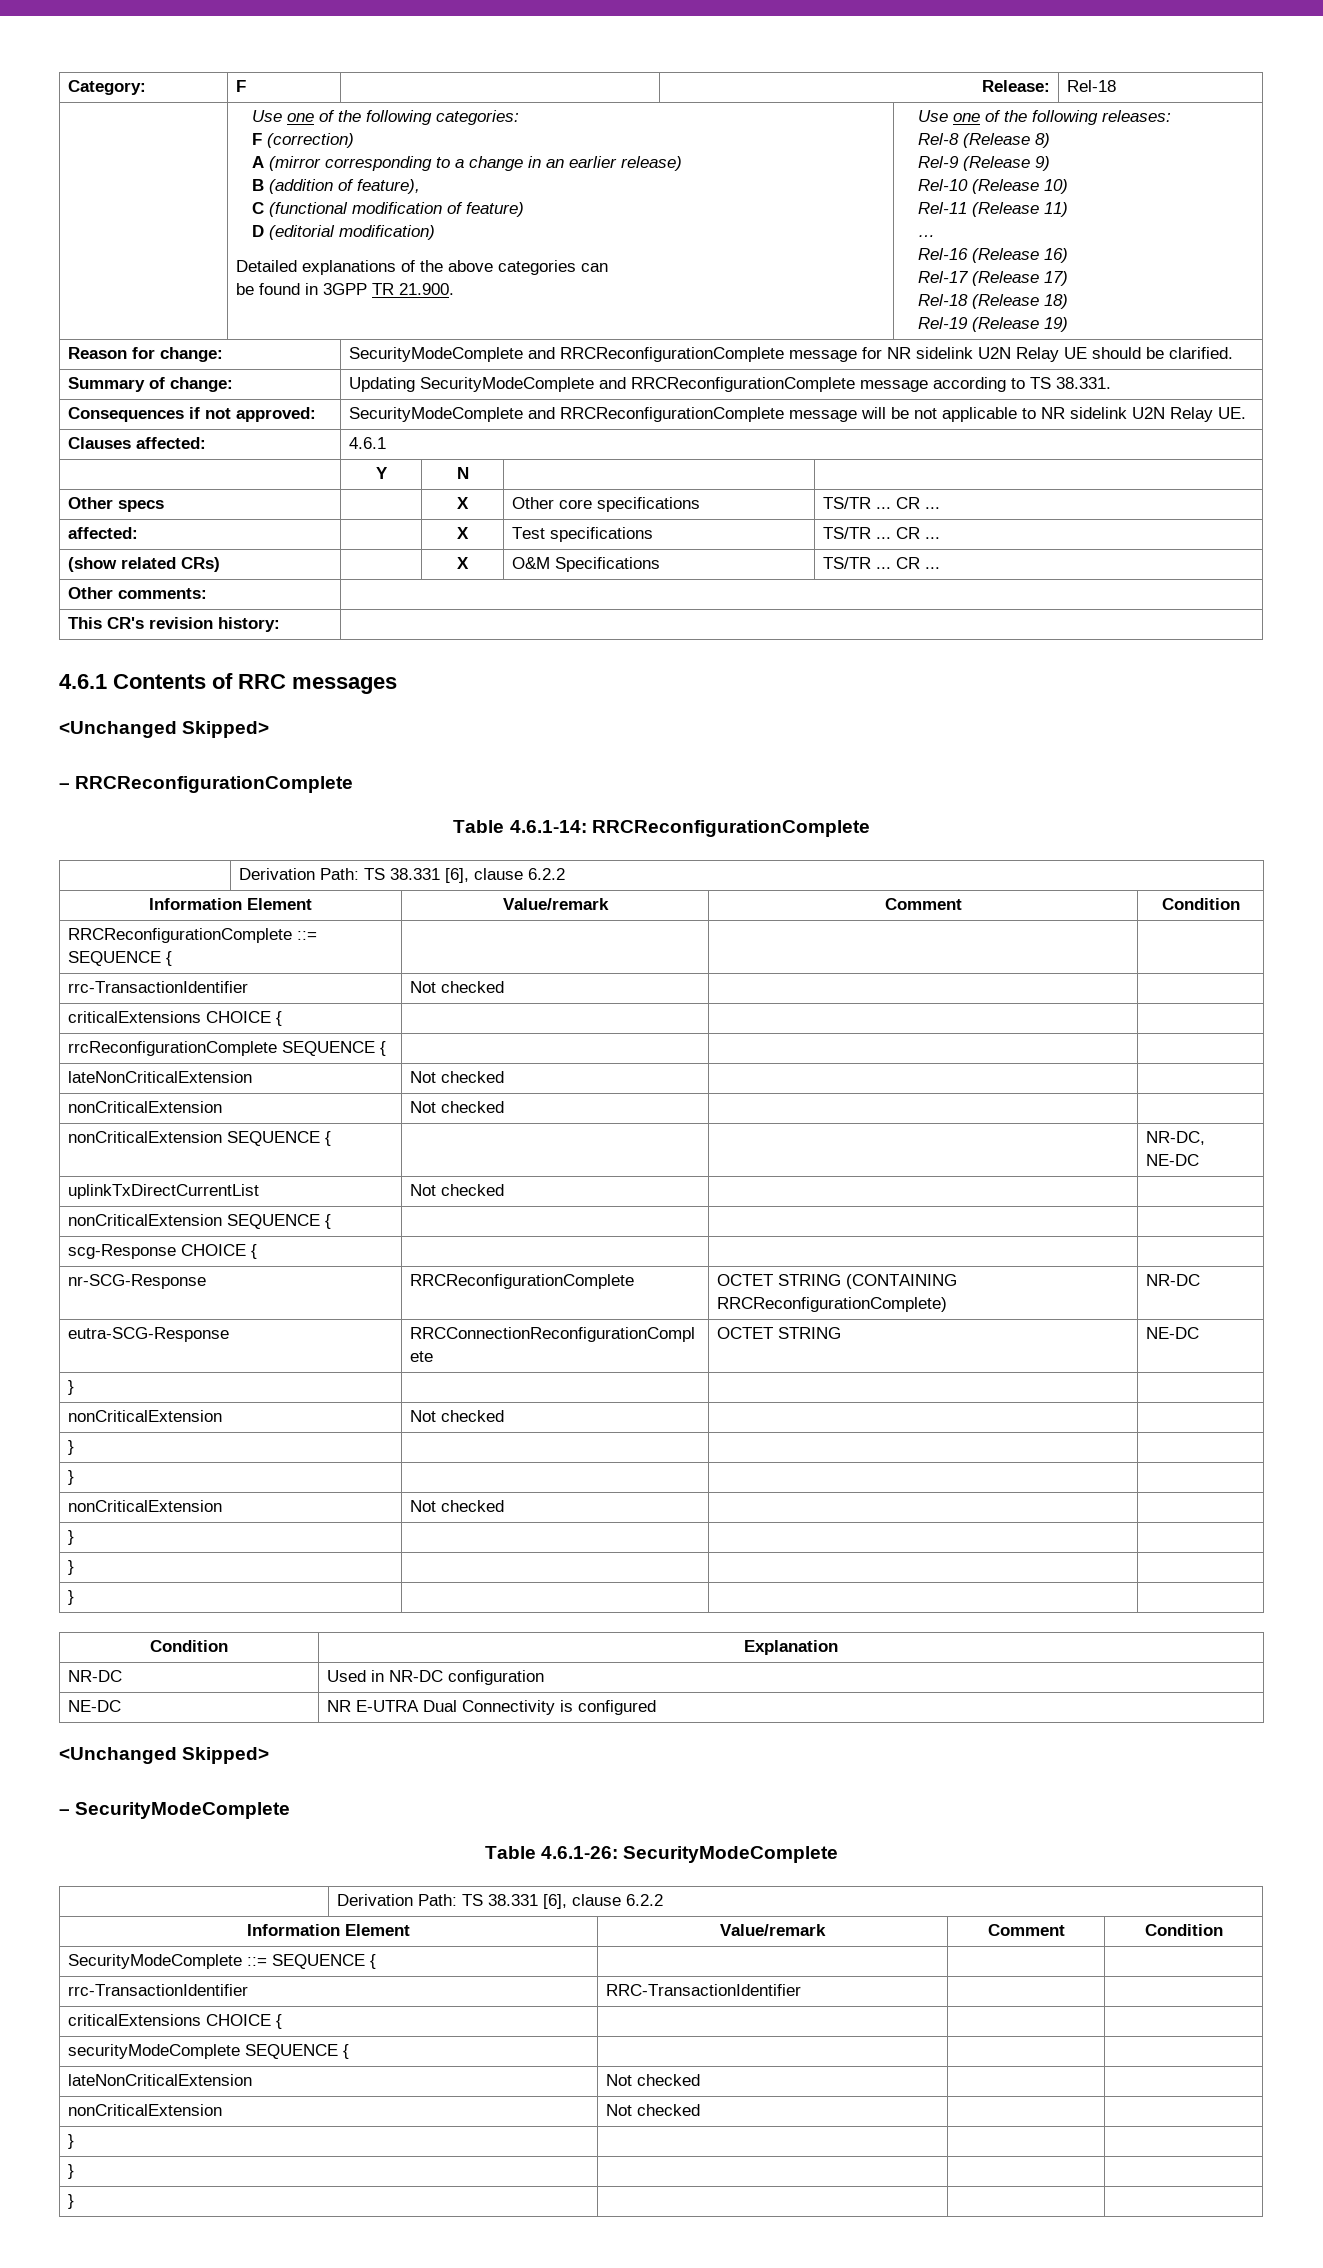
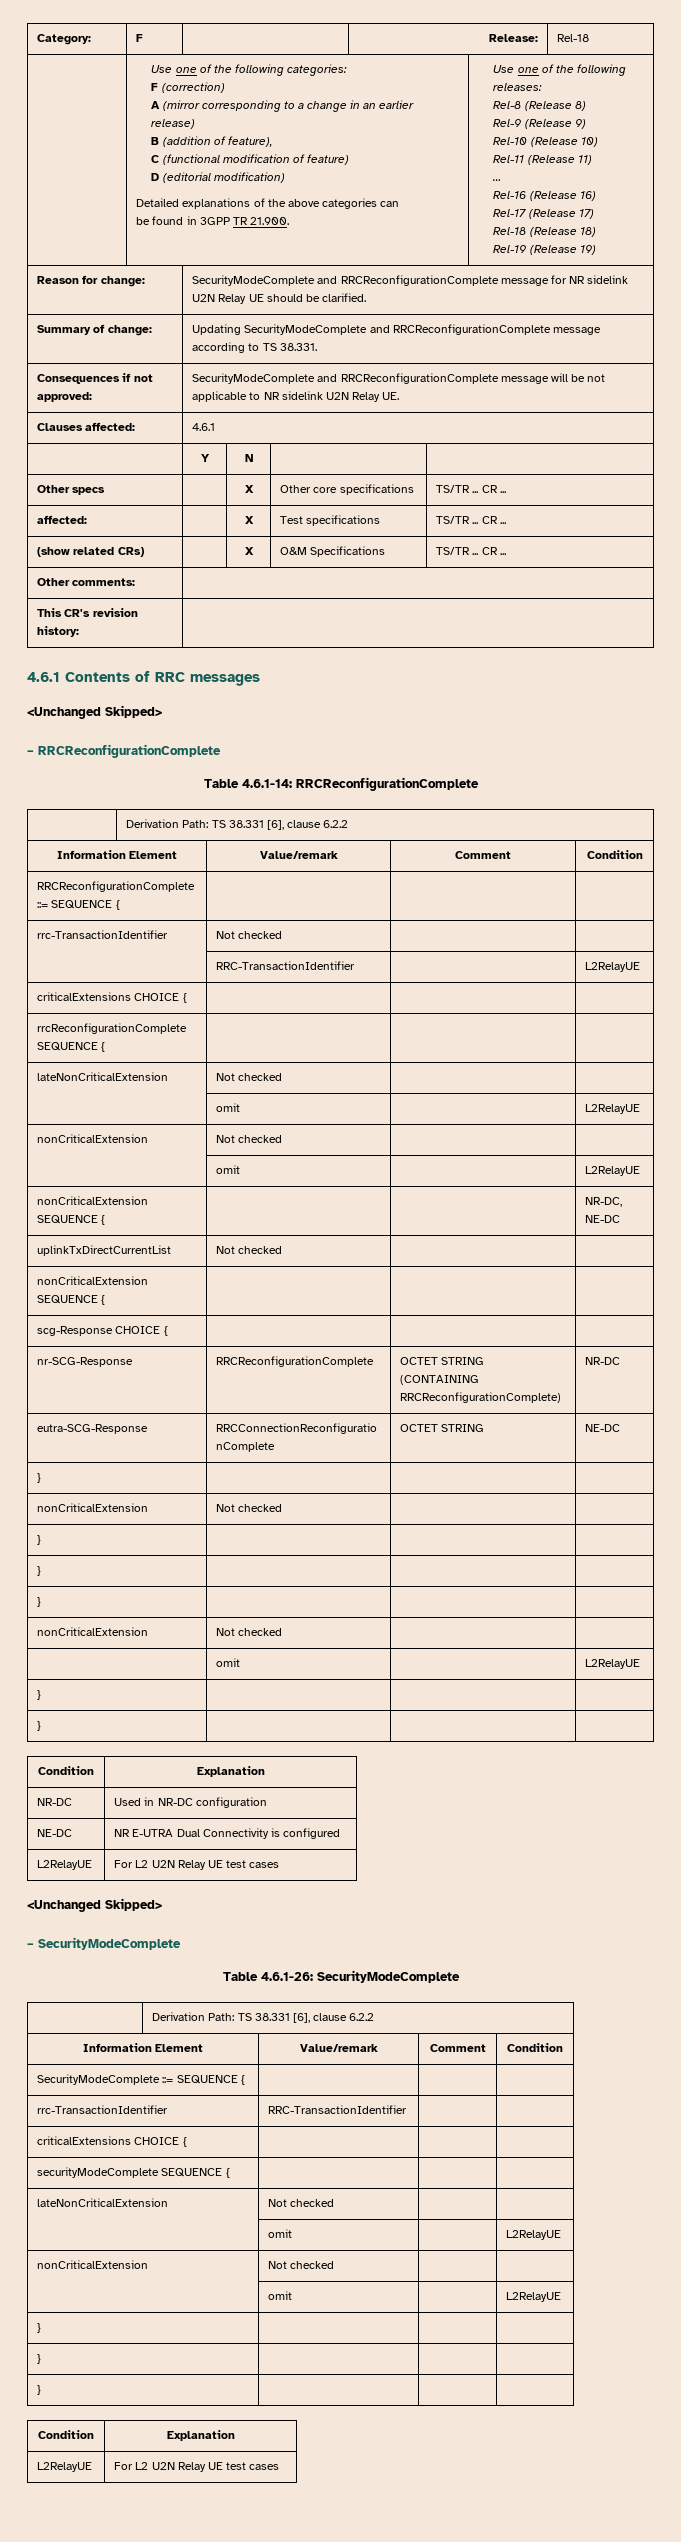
(505, 987) none -> [216,961,356,970] [585,962,641,972] // | RRC-TransactionIdentifier | | L2RelayUE
[68,1101,223,1113] [410,1101,505,1113] // nonCriticalExtension | Not checked | | -> [216,1103,241,1112] [585,1104,641,1114] [37,1134,149,1143] [216,1135,283,1143] [216,1165,241,1174] [585,1166,641,1176] // | omit | | L2RelayUE // nonCriticalExtension | Not checked | | // | omit | | L2RelayUE
[68,1500,223,1512] [410,1500,505,1512] [68,1530,75,1545] // nonCriticalExtension | Not checked | | // } | | | -> [37,1597,42,1607] [37,1627,149,1636] [216,1628,283,1636] [216,1658,241,1667] [585,1659,641,1669] // } | | | // nonCriticalExtension | Not checked | | // | omit | | L2RelayUE
(657, 1707) none -> [37,1860,93,1870] [114,1860,279,1870] // L2RelayUE | For L2 U2N Relay UE test cases
[68,2104,223,2116] [606,2104,701,2116] [68,2134,75,2149] [68,2164,75,2179] [68,2194,75,2209] // nonCriticalExtension | Not checked | | // } | | | // } | | | // } | | | -> [268,2229,293,2238] [506,2230,562,2240] [37,2260,149,2269] [268,2261,335,2269] [268,2291,293,2300] [506,2292,562,2302] [37,2323,42,2333] [37,2354,42,2364] [37,2385,42,2395] [38,2430,94,2439] [166,2430,235,2441] [37,2462,93,2472] [114,2462,279,2472] // | omit | | L2RelayUE // nonCriticalExtension | Not checked | | // | omit | | L2RelayUE // } | | | // } | | | // } | | | // Condition | Explanation // L2RelayUE | For L2 U2N Relay UE test cases

